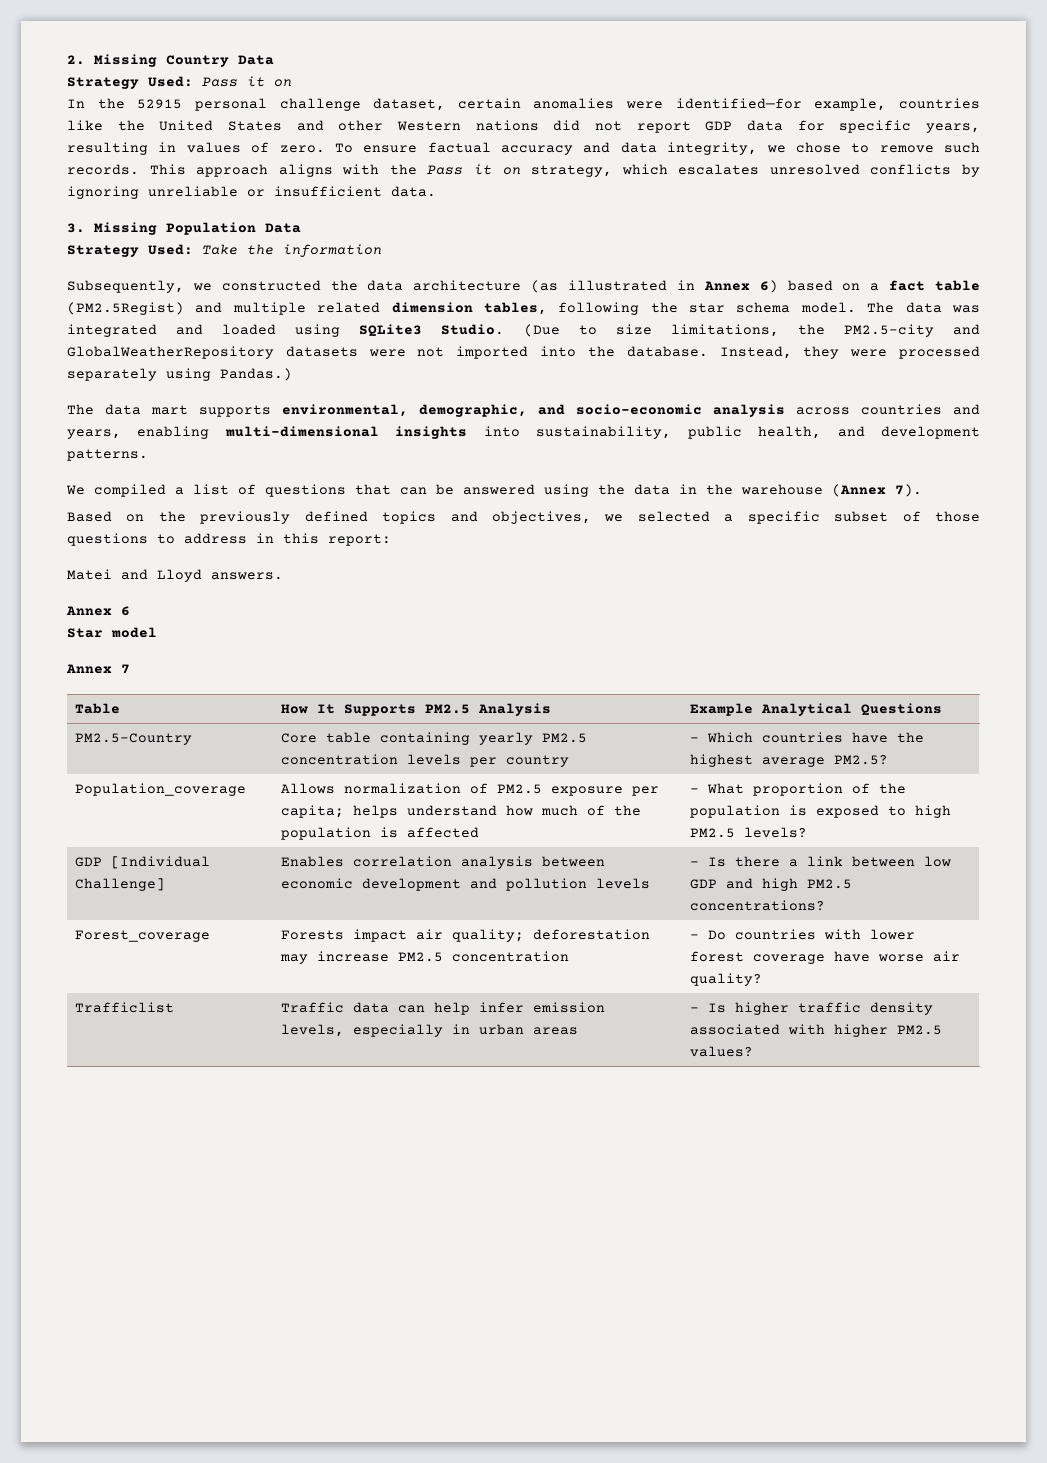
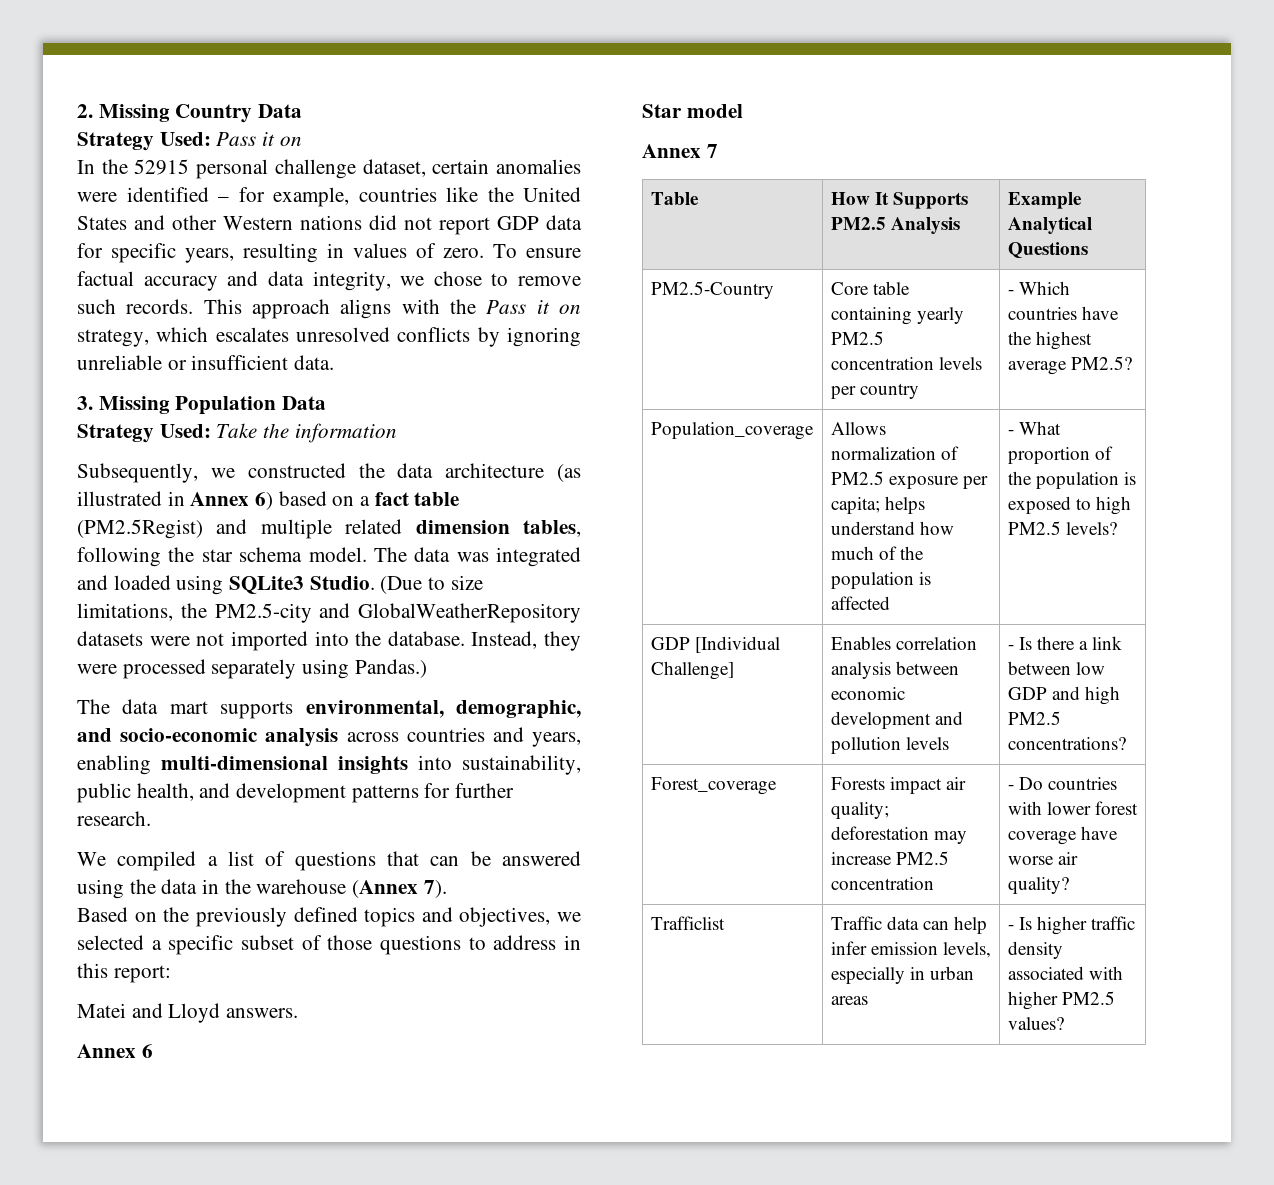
[675,98,802,109] identified—for -> [126,187,265,202] identified – for
[67,449,148,461] patterns. -> [351,783,515,803] [77,811,151,826] patterns for further research.

